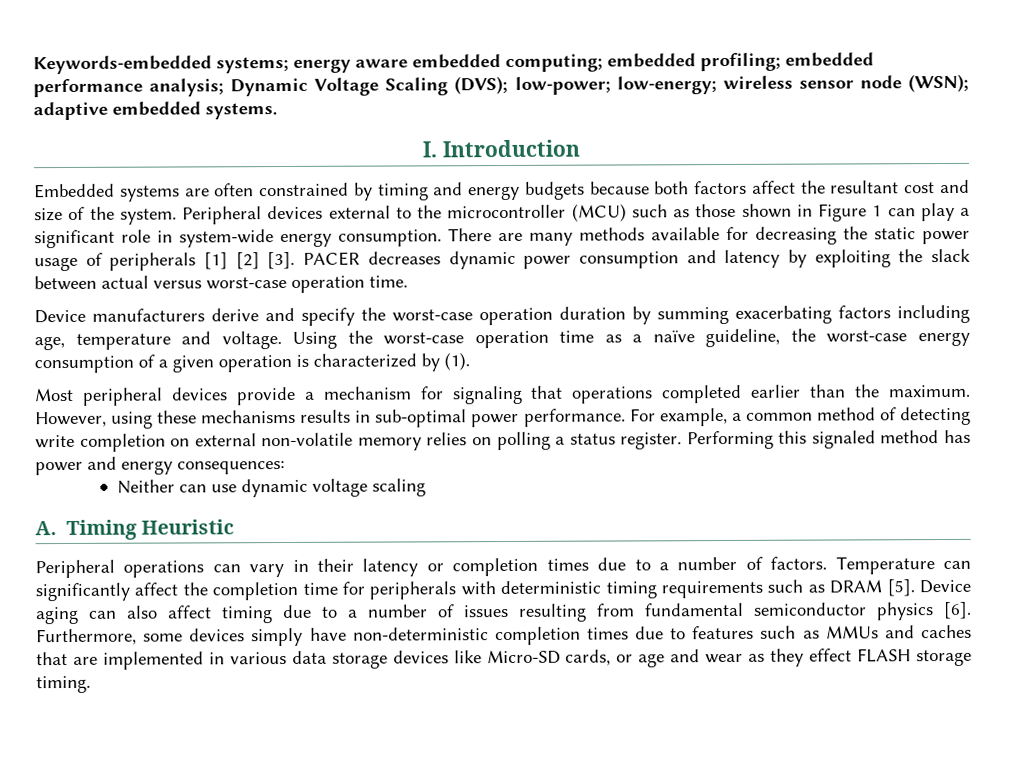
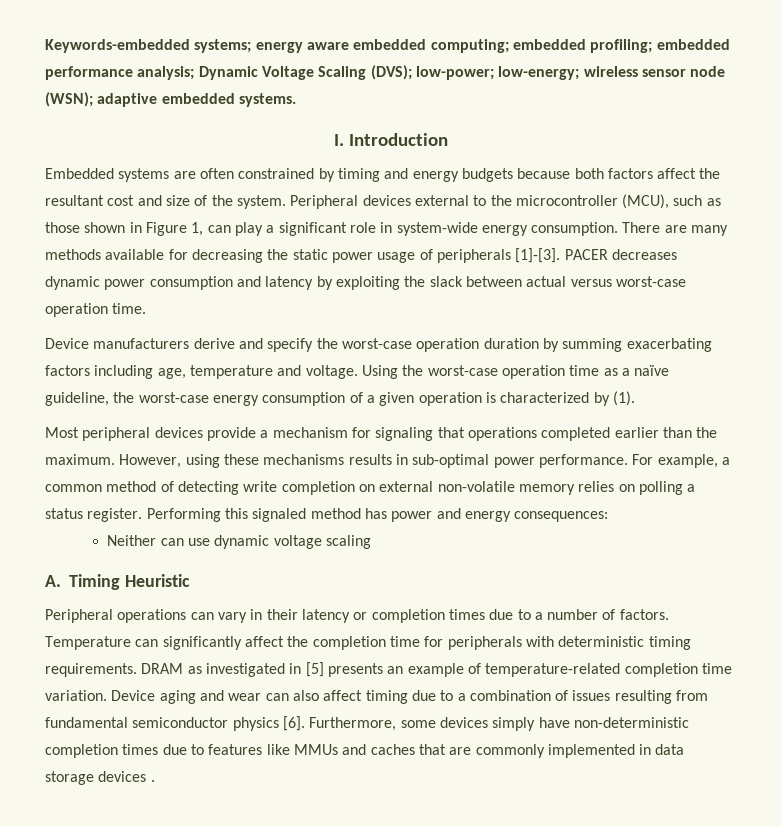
[571,203,627,222] (MCU) -> [622,194,670,209] (MCU),
[872,205,883,217] 1 -> [191,222,204,236] 1,
[204,251,296,270] [1] [2] [3]. -> [515,248,561,263] [1]-[3].
[660,579,971,599] [35,606,79,625] requirements such as DRAM [5]. Device aging -> [45,662,732,677] [45,690,262,704] requirements. DRAM as investigated in [5] presents an example of temperature-related completion time variation. Device aging and wear
[367,604,428,618] number -> [469,690,551,701] combination
[760,625,820,639] such as -> [266,744,290,755] like
(98, 660) none -> [475,744,545,758] commonly
[229,652,287,665] various -> (652, 749) none
[453,648,972,668] [36,675,91,694] like Micro-SD cards, or age and wear as they effect FLASH storage timing. -> [150,780,155,782] .

